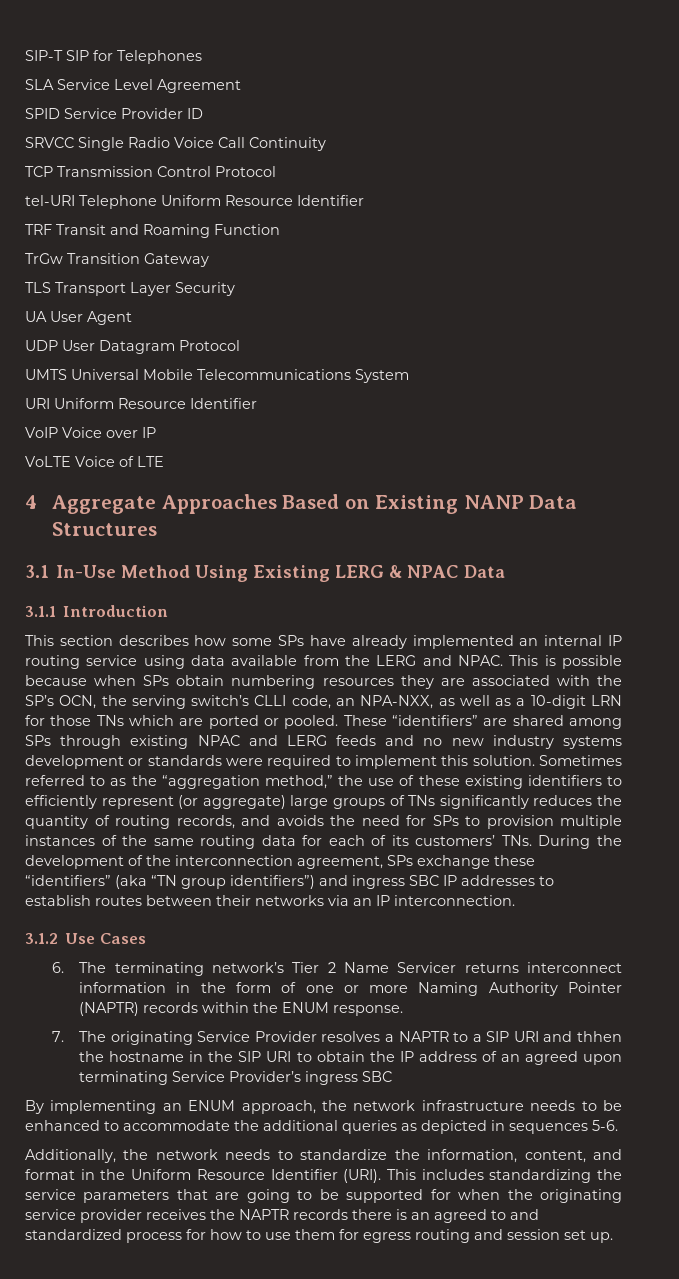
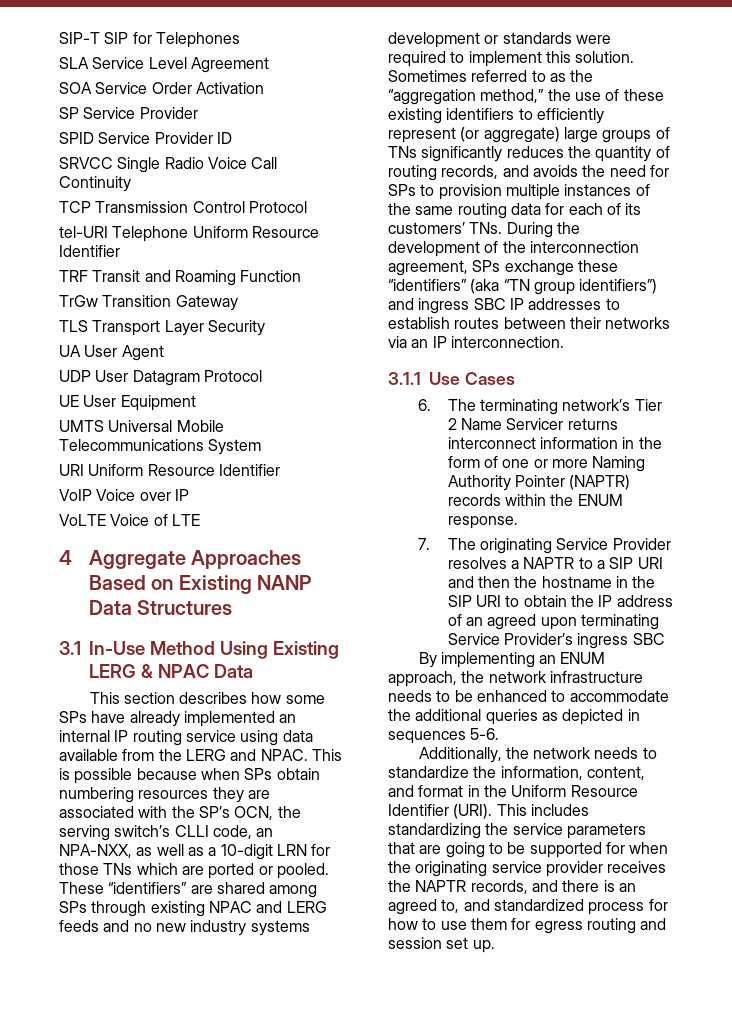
(241, 86) none -> [59,82,264,94] [59,107,198,119] // SOA Service Order Activation // SP Service Provider
(240, 345) none -> [59,395,196,411] // UE User Equipment
[25,605,169,617] // 3.1.1 Introduction -> (253, 671) none
[25,933,58,944] 3.1.2 -> [388,372,421,385] 3.1.1
[577,1031,623,1042] thhen -> [478,576,511,588] then
[293,1209,348,1220] records -> [470,880,558,894] records, and
[491,1210,506,1220] to -> [441,899,460,913] to,

